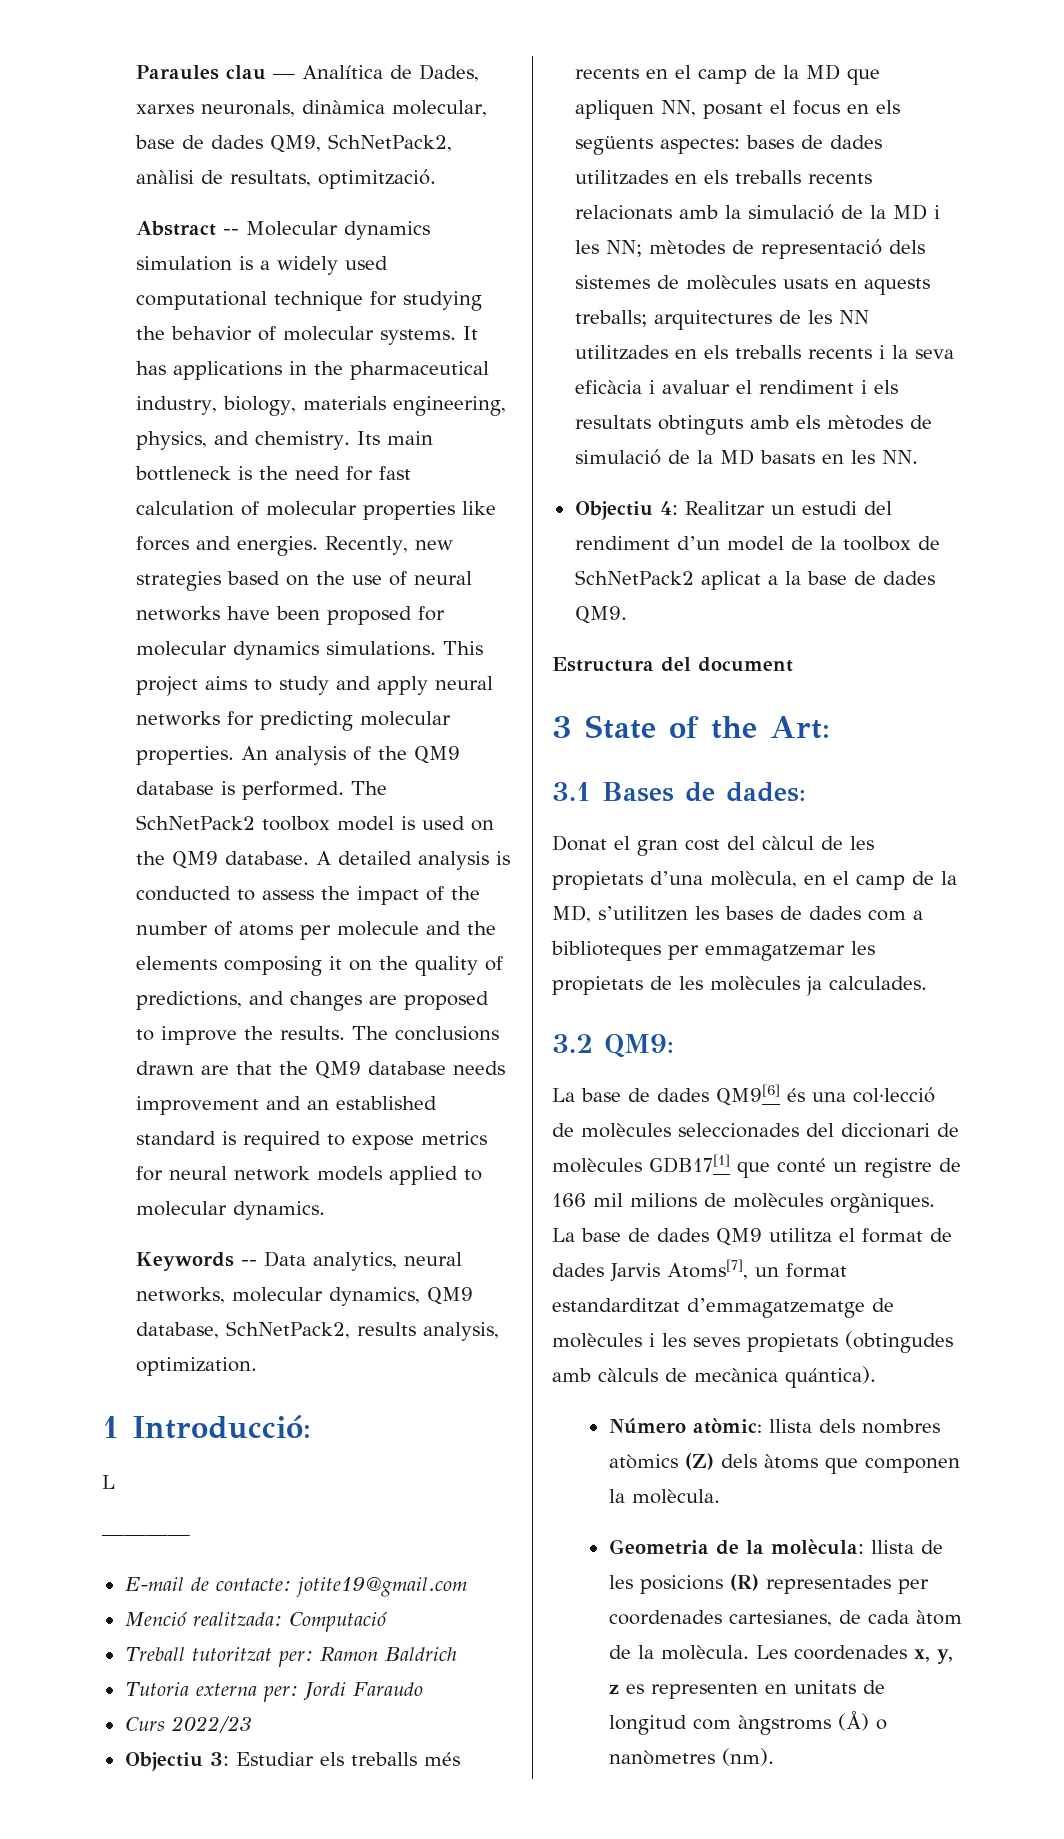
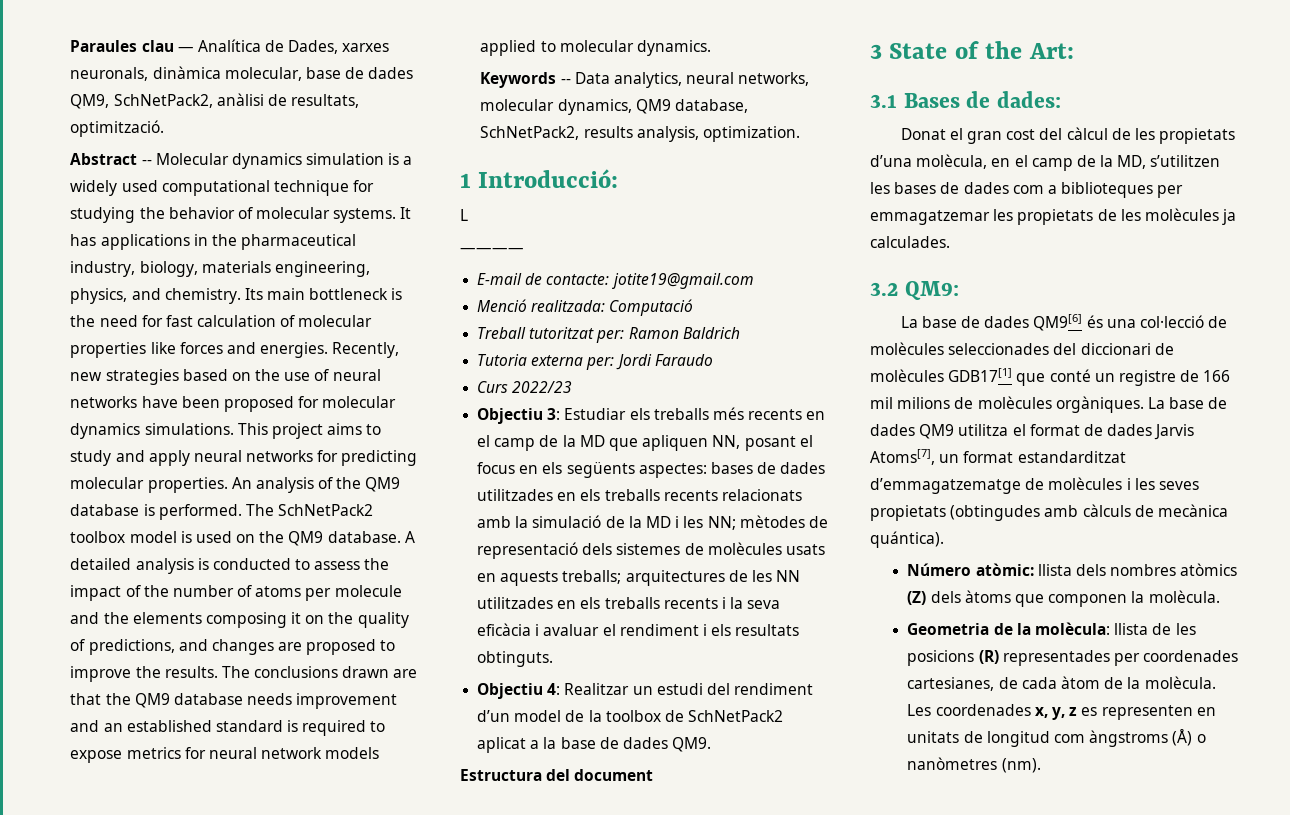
[657,415,932,435] [574,449,918,465] obtinguts amb els mètodes de simulació de la MD basats en les NN. -> [477,651,554,667] obtinguts.

